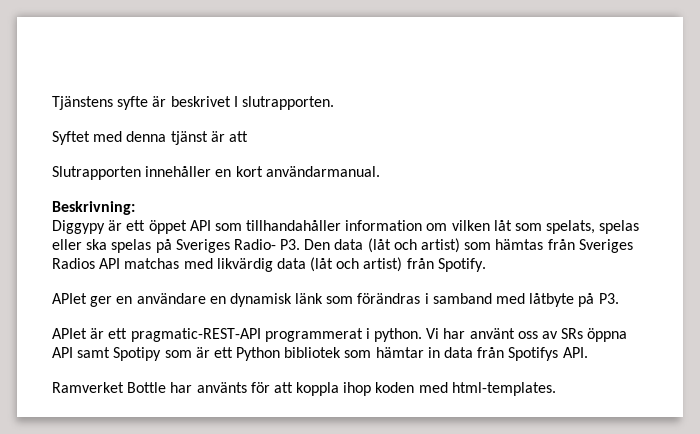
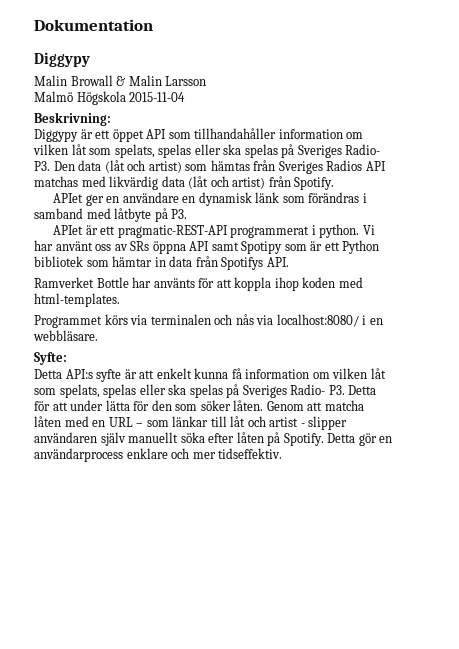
[52,96,334,110] [52,131,248,145] [52,166,380,180] Tjänstens syfte är beskrivet I slutrapporten. // Syftet med denna tjänst är att // Slutrapporten innehåller en kort användarmanual. -> [34,19,153,31] [34,52,90,67] [34,75,207,86] [34,91,186,105] Dokumentation // Diggypy // Malin Browall & Malin Larsson // Malmö Högskola 2015-11-04
(556, 389) none -> [34,314,383,328] [33,330,98,341] [34,352,67,365] [34,368,386,382] [34,384,377,398] [34,400,364,411] [34,416,348,430] [34,432,393,446] [34,448,283,462] // Programmet körs via terminalen och nås via localhost:8080/ i en webbläsare. // Syfte: // Detta API:s syfte är att enkelt kunna få information om vilken låt som spelats, spelas eller ska spelas på Sveriges Radio- P3. Detta för att under lätta för den som söker låten. Genom att matcha låten med en URL – som länkar till låt och artist - slipper användaren själv manuellt söka efter låten på Spotify. Detta gör en användarprocess enklare och mer tidseffektiv.

